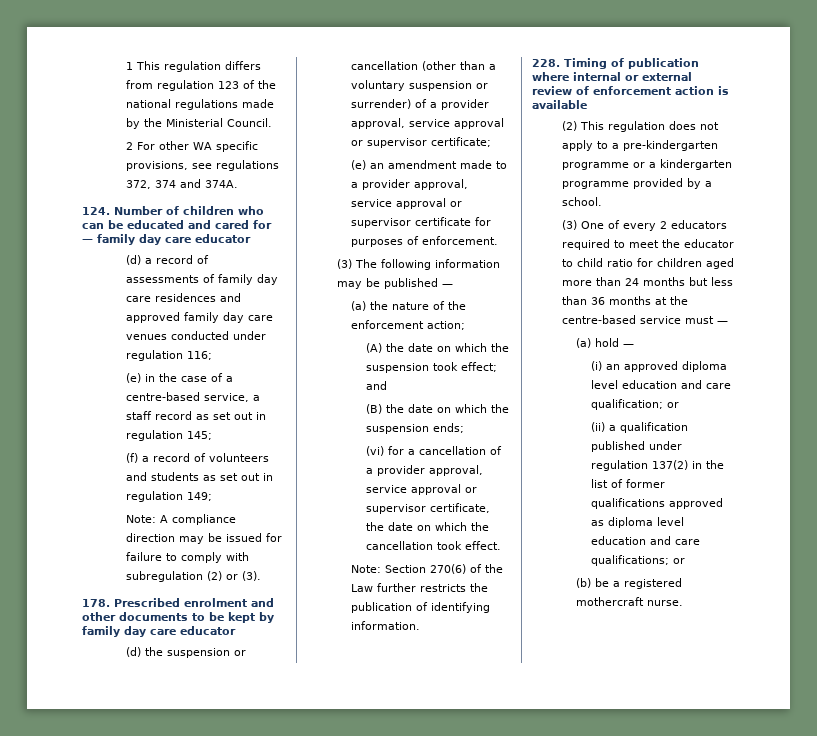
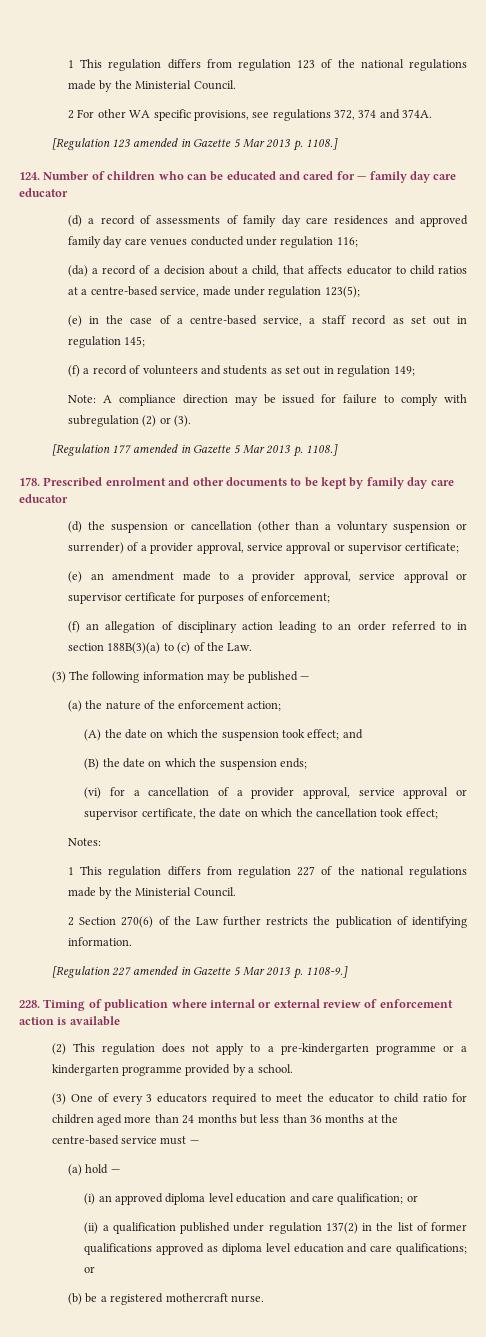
(239, 184) none -> [51,138,339,151] // [Regulation 123 amended in Gazette 5 Mar 2013 p. 1108.]
(213, 355) none -> [68,265,467,277] [68,286,360,298] // (da) a record of a decision about a child, that affects educator to child ratios at a centre-based service, made under regulation 123(5);
(262, 576) none -> [51,444,339,457] // [Regulation 177 amended in Gazette 5 Mar 2013 p. 1108.]
[422,236,499,245] enforcement. -> [260,592,330,603] [68,621,467,633] [68,642,253,654] enforcement; // (f) an allegation of disciplinary action leading to an order referred to in section 188B(3)(a) to (c) of the Law.
[465,541,502,550] [351,565,382,573] effect. // Note: -> [405,808,438,819] [68,838,102,846] [68,866,467,878] [68,887,236,899] [68,917,75,926] effect; // Notes: // 1 This regulation differs from regulation 227 of the national regulations made by the Ministerial Council. // 2
(421, 625) none -> [51,966,349,979] // [Regulation 227 amended in Gazette 5 Mar 2013 p. 1108-9.]
[659,221,667,229] 2 -> [146,1094,153,1102] 3

